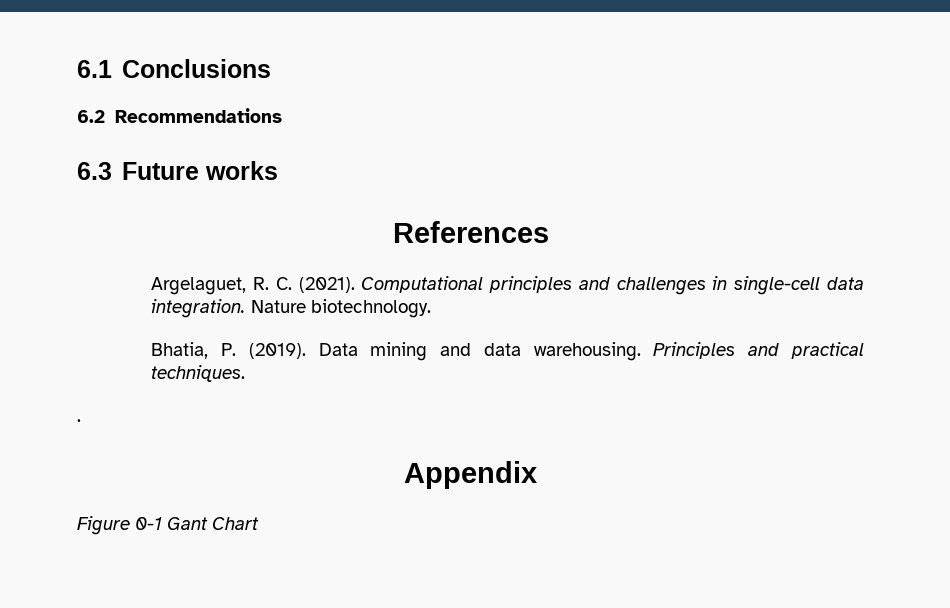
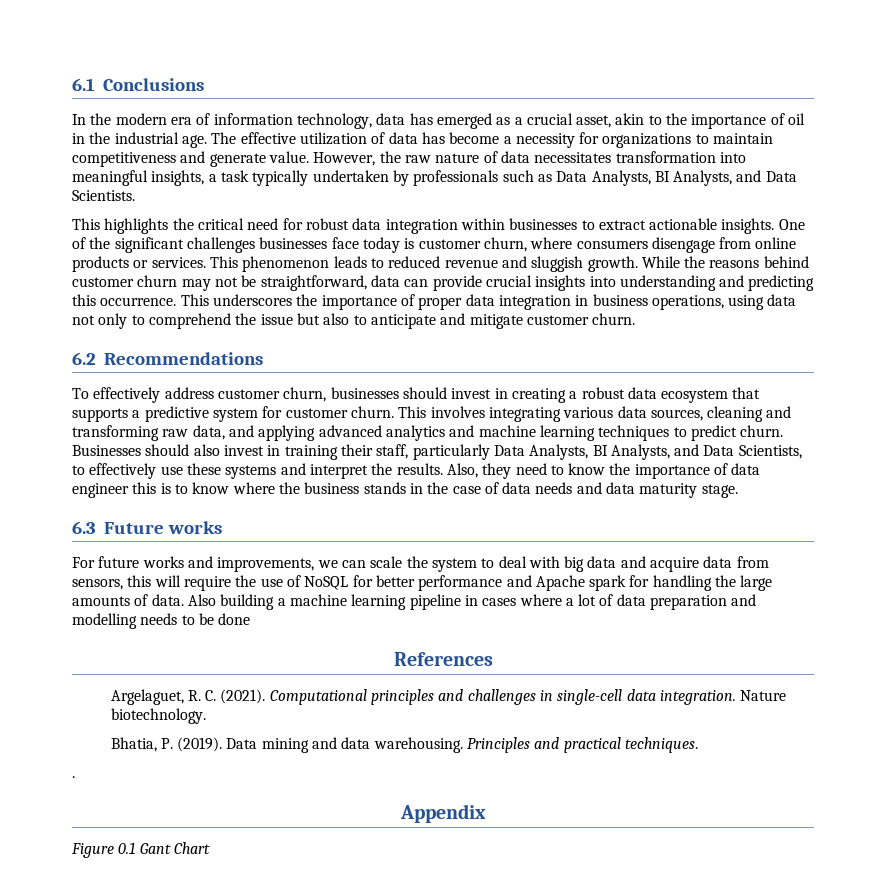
[77,108,282,123] [77,161,278,180] 6.2 Recommendations // 6.3 Future works -> [72,113,806,129] [72,132,774,148] [72,151,746,167] [72,170,797,186] [72,190,135,201] [72,218,805,234] [72,237,797,253] [72,256,809,272] [72,275,815,291] [72,294,797,310] [72,313,636,329] [72,352,263,365] [72,387,761,403] [72,406,792,422] [72,425,784,441] [72,444,802,460] [72,463,761,479] [72,482,738,498] [72,521,222,534] [72,556,769,572] [72,575,773,591] [72,594,757,610] [72,613,251,629] In the modern era of information technology, data has emerged as a crucial asset, akin to the importance of oil in the industrial age. The effective utilization of data has become a necessity for organizations to maintain competitiveness and generate value. However, the raw nature of data necessitates transformation into meaningful insights, a task typically undertaken by professionals such as Data Analysts, BI Analysts, and Data Scientists. // This highlights the critical need for robust data integration within businesses to extract actionable insights. One of the significant challenges businesses face today is customer churn, where consumers disengage from online products or services. This phenomenon leads to reduced revenue and sluggish growth. While the reasons behind customer churn may not be straightforward, data can provide crucial insights into understanding and predicting this occurrence. This underscores the importance of proper data integration in business operations, using data not only to comprehend the issue but also to anticipate and mitigate customer churn. // 6.2 Recommendations // To effectively address customer churn, businesses should invest in creating a robust data ecosystem that supports a predictive system for customer churn. This involves integrating various data sources, cleaning and transforming raw data, and applying advanced analytics and machine learning techniques to predict churn. Businesses should also invest in training their staff, particularly Data Analysts, BI Analysts, and Data Scientists, to effectively use these systems and interpret the results. Also, they need to know the importance of data engineer this is to know where the business stands in the case of data needs and data maturity stage. // 6.3 Future works // For future works and improvements, we can scale the system to deal with big data and acquire data from sensors, this will require the use of NoSQL for better performance and Apache spark for handling the large amounts of data. Also building a machine learning pipeline in cases where a lot of data preparation and modelling needs to be done
[135,517,163,530] 0-1 -> [118,842,136,854] 0.1

